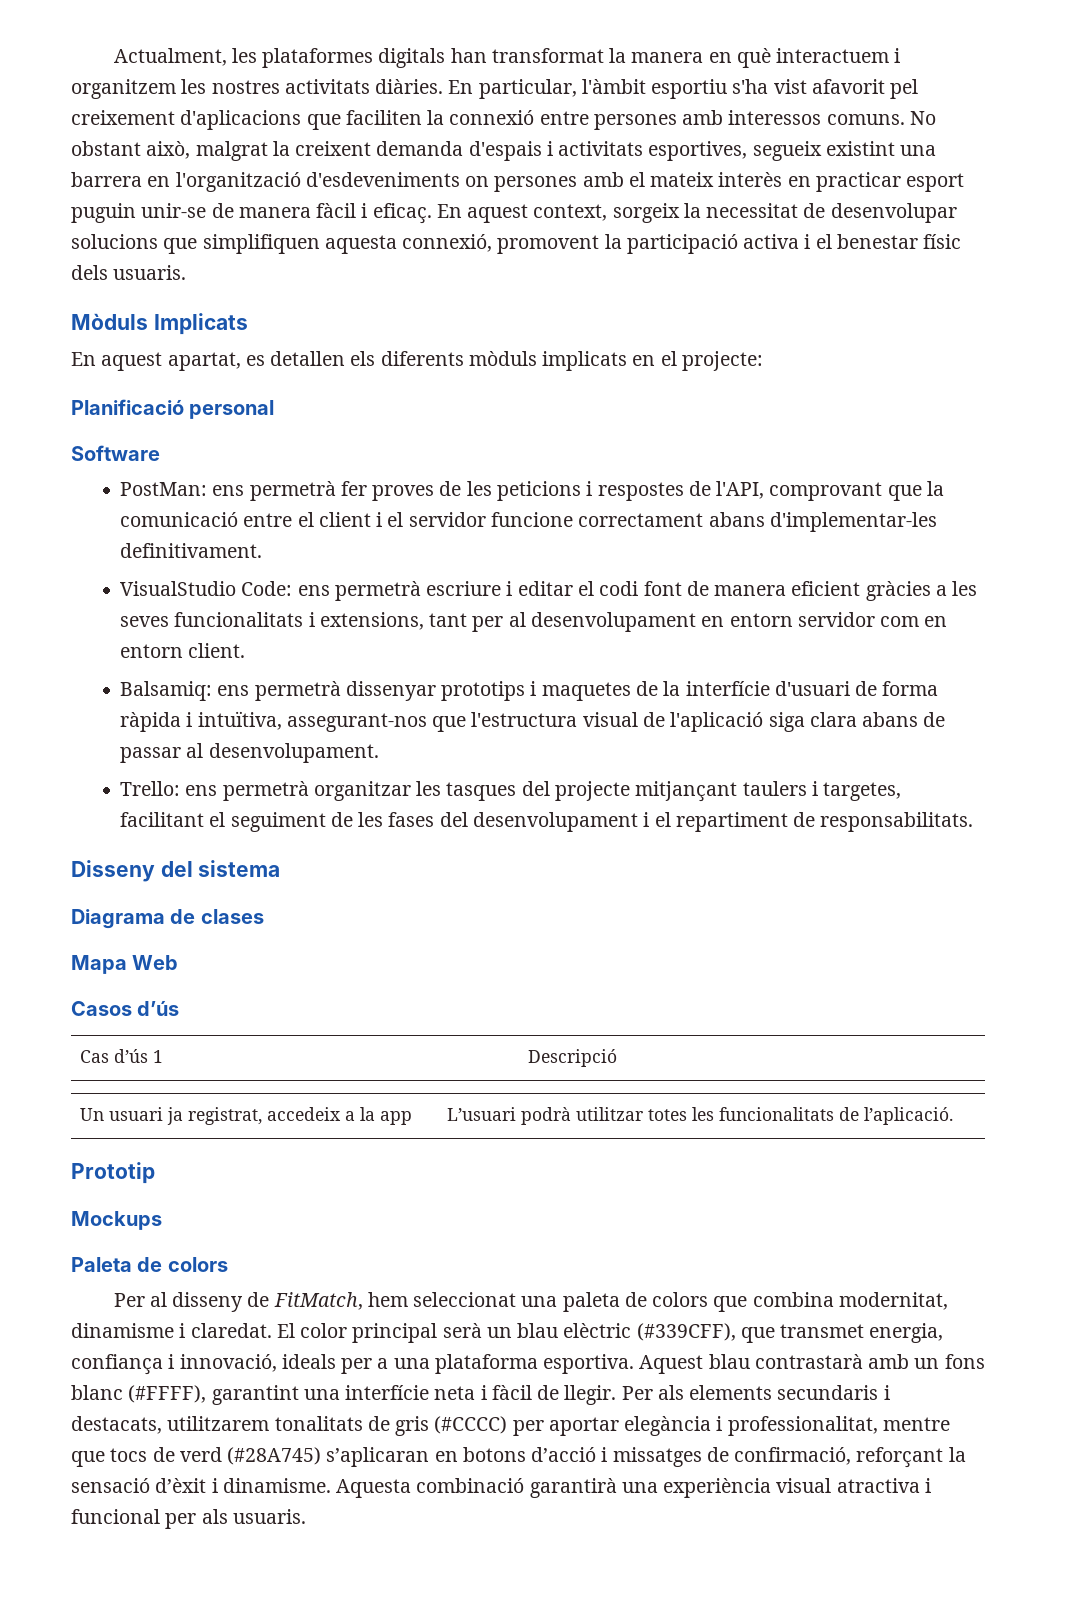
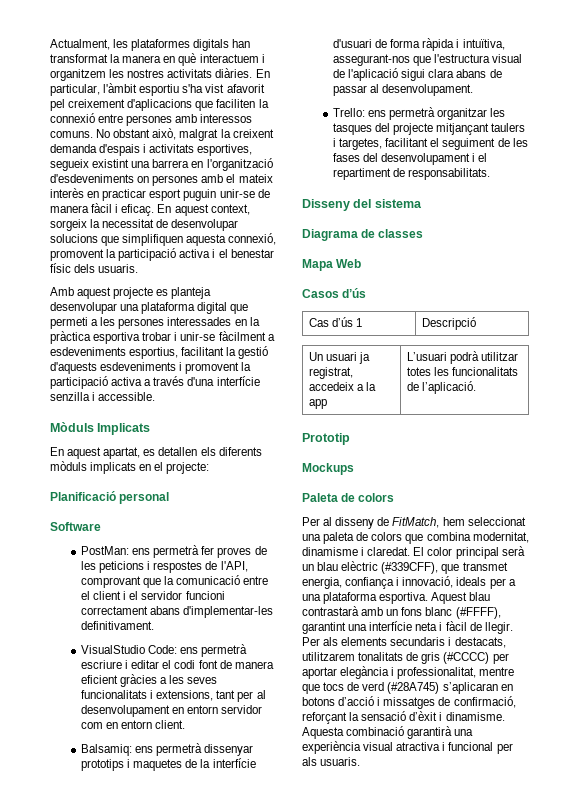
(187, 272) none -> [50,287,212,299] [50,302,249,314] [50,317,260,329] [50,331,275,344] [50,346,269,359] [50,362,252,374] [50,376,260,389] [50,392,156,401] // Amb aquest projecte es planteja desenvolupar una plataforma digital que permeti a les persones interessades en la pràctica esportiva trobar i unir-se fàcilment a esdeveniments esportius, facilitant la gestió d'aquests esdeveniments i promovent la participació activa a través d'una interfície senzilla i accessible.
[490,512,573,527] funcione -> [185,591,225,600] funcioni
[768,712,805,732] siga -> [401,69,426,81] sigui
[200,909,264,924] clases -> [378,229,424,238] classes

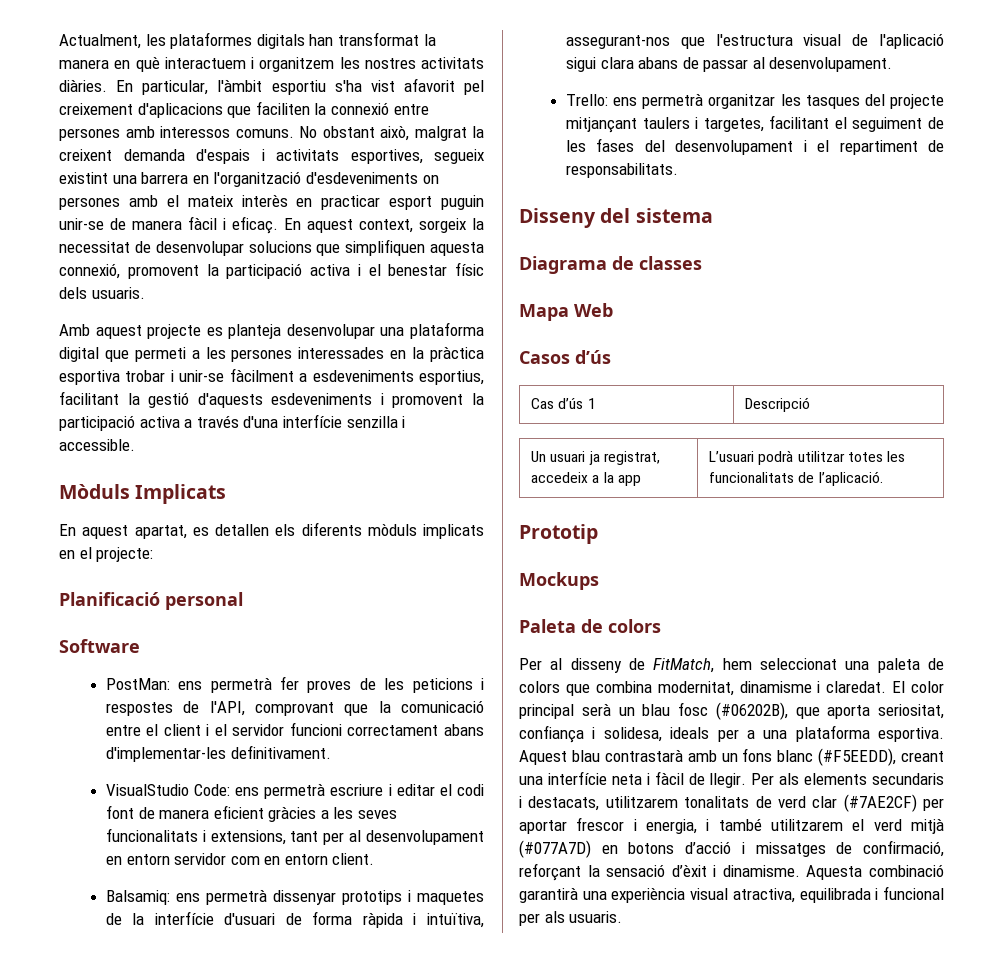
[341,561,508,574] [302,577,342,589] elèctric (#339CFF), que transmet energia, -> [678,702,944,720] fosc (#06202B), que aporta seriositat,
[402,576,454,588] innovació, -> [603,727,662,742] solidesa,
[455,607,501,619] [302,622,346,634] (#FFFF), garantint -> [818,748,944,766] (#F5EEDD), creant
[421,652,509,664] [302,666,515,679] [302,682,498,694] gris (#CCCC) per aportar elegància i professionalitat, mentre que tocs de verd (#28A745) s’aplicaran -> [777,794,944,812] [519,817,944,834] [519,840,591,858] verd clar (#7AE2CF) per aportar frescor i energia, i també utilitzarem el verd mitjà (#077A7D)
[396,742,441,751] atractiva -> [732,888,871,903] atractiva, equilibrada

